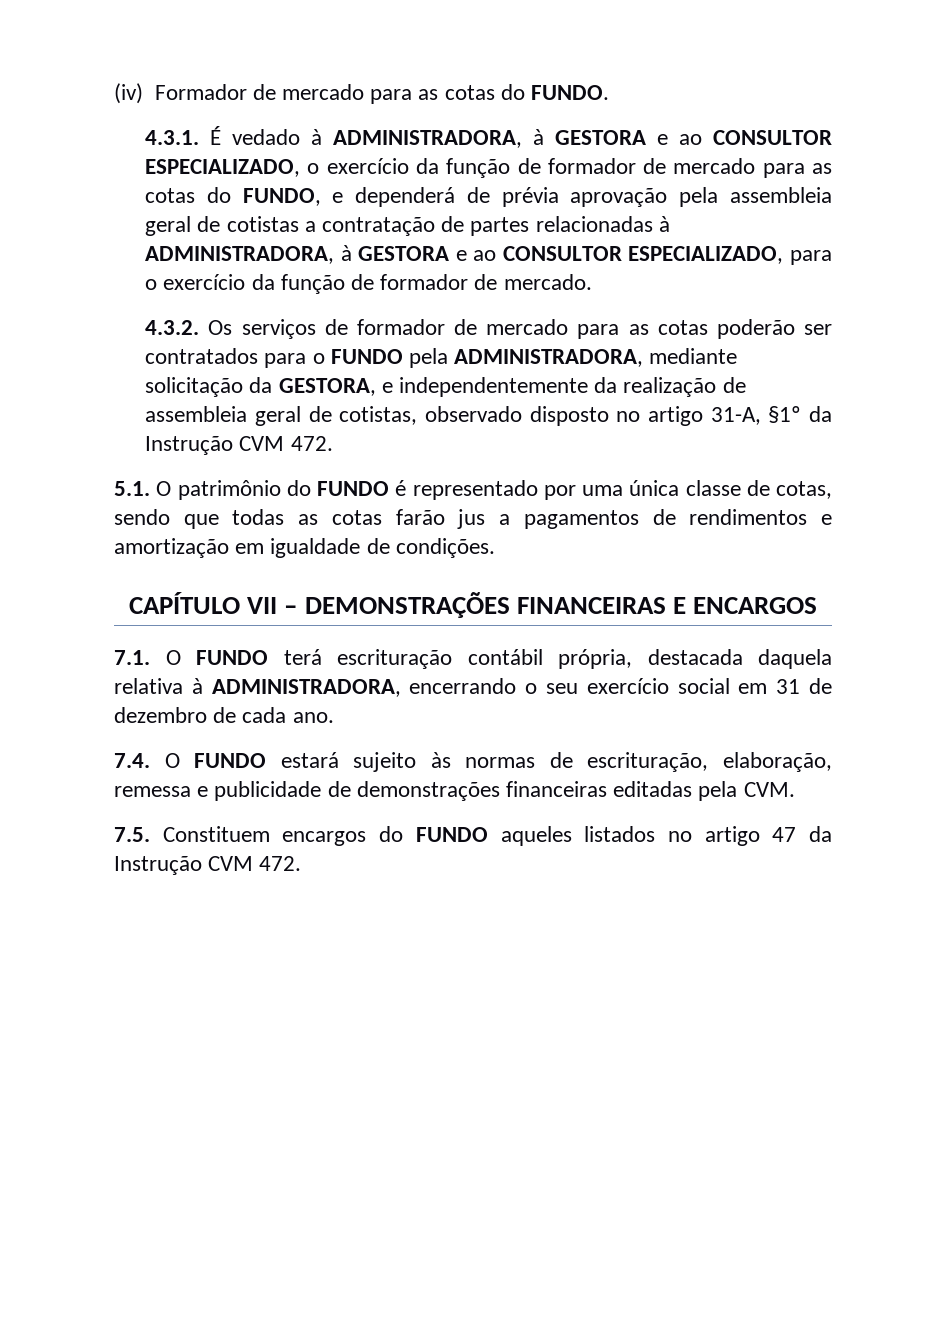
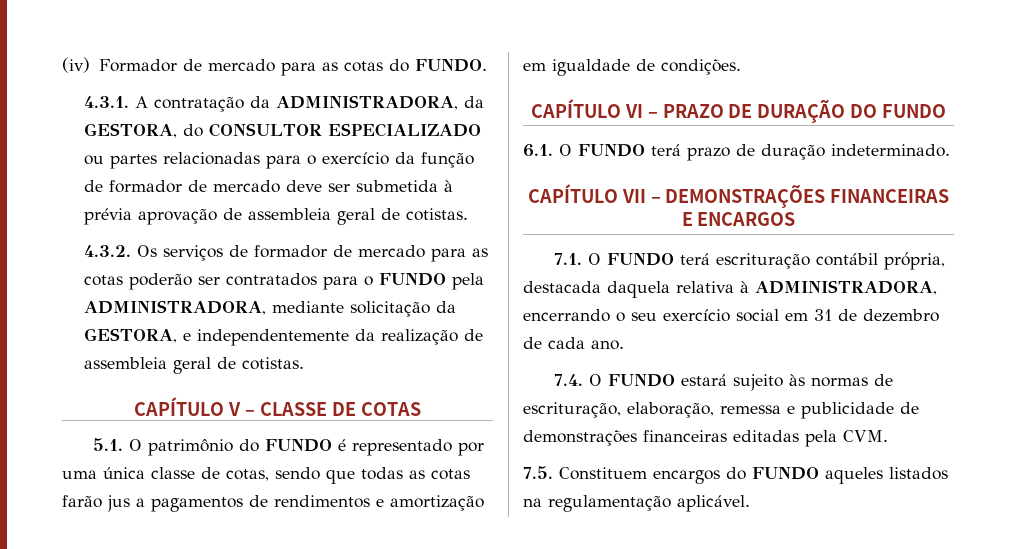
[210,126,833,148] [145,159,301,177] É vedado à ADMINISTRADORA, à GESTORA e ao CONSULTOR ESPECIALIZADO, -> [135,95,485,112] [84,123,482,138] [84,152,302,169] A contratação da ADMINISTRADORA, da GESTORA, do CONSULTOR ESPECIALIZADO ou partes relacionadas para
[762,163,832,178] [145,187,490,207] para as cotas do FUNDO, e dependerá de -> [286,180,454,192] deve ser submetida à
[679,187,832,207] [145,216,670,236] [145,245,832,265] [145,274,592,294] pela assembleia geral de cotistas a contratação de partes relacionadas à ADMINISTRADORA, à GESTORA e ao CONSULTOR ESPECIALIZADO, para o exercício da função de formador de mercado. -> [223,208,469,225] de assembleia geral de cotistas.
[339,406,832,426] [145,436,333,455] cotistas, observado disposto no artigo 31-A, §1º da Instrução CVM 472. -> [242,357,305,370] [134,397,421,416] cotistas. // CAPÍTULO V – CLASSE DE COTAS
(495, 548) none -> [530,99,947,123] [523,144,950,161] // CAPÍTULO VI – PRAZO DE DURAÇÃO DO FUNDO // 6.1. O FUNDO terá prazo de duração indeterminado.
[667,826,833,846] [114,856,302,875] no artigo 47 da Instrução CVM 472. -> [523,495,750,512] na regulamentação aplicável.

